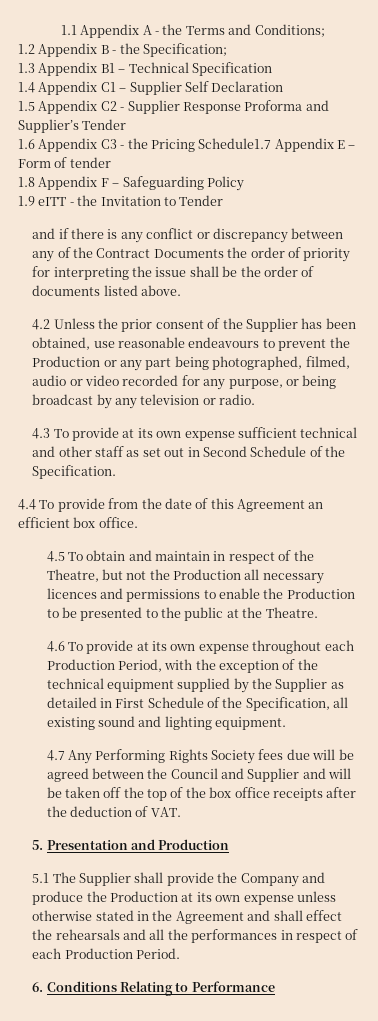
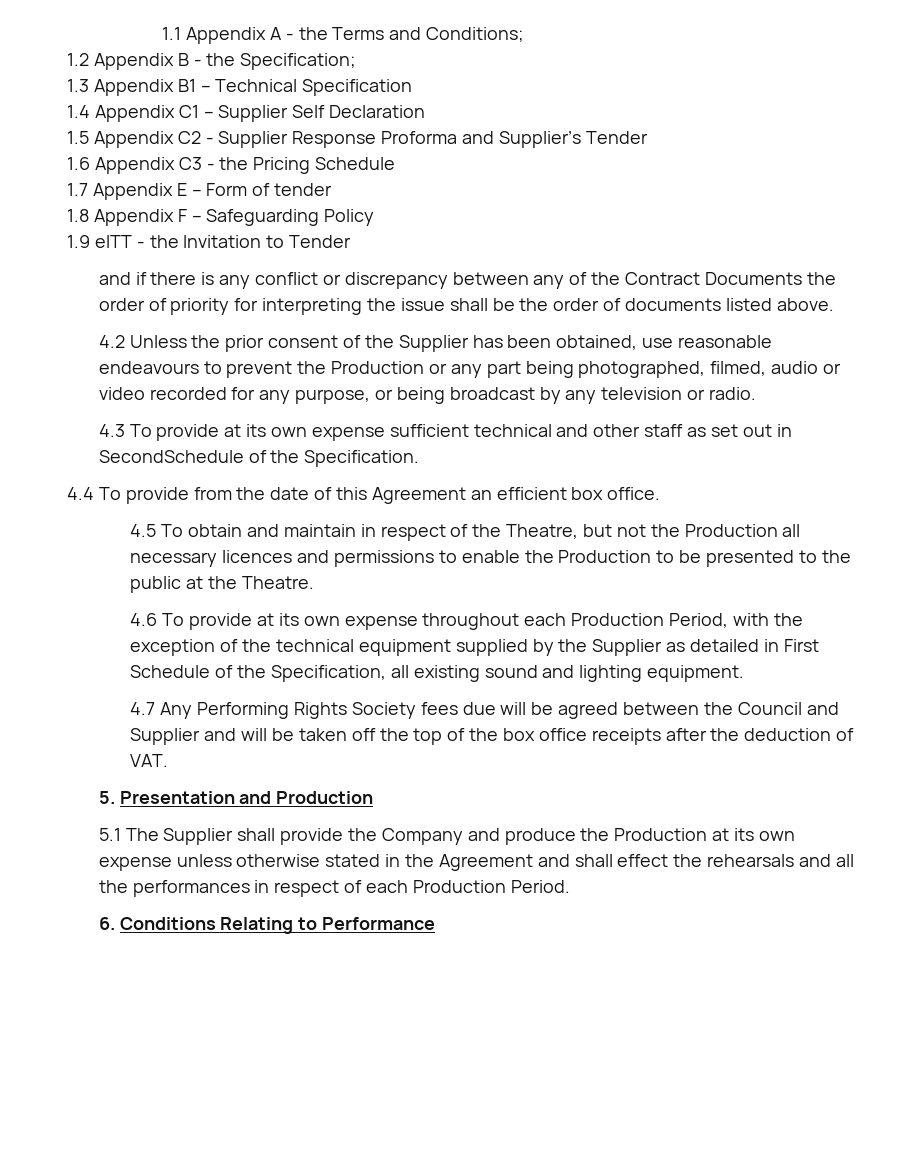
[198,138,272,149] Schedule1.7 -> [315,157,396,170] [67,183,88,196] Schedule // 1.7
[202,446,307,457] Second Schedule -> [98,450,244,463] SecondSchedule

